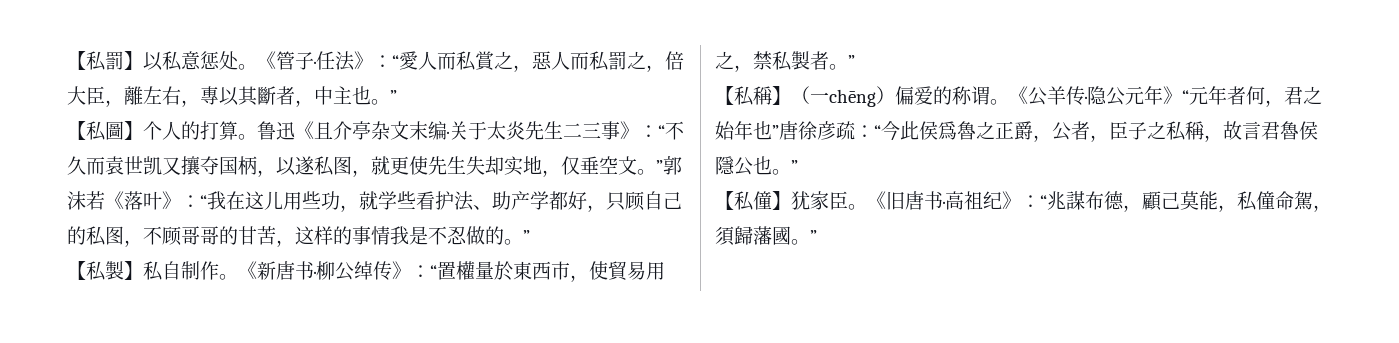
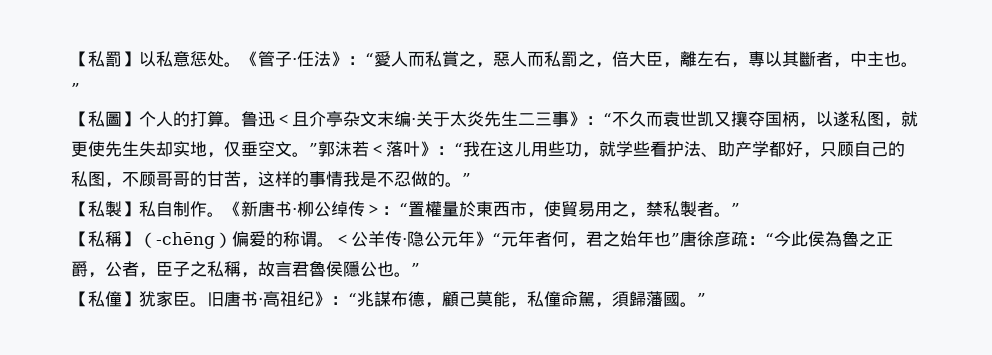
[295,121,314,139] 《 -> [275,114,292,125] ＜
[105,191,124,209] 《 -> [369,144,386,155] ＜
[392,261,411,279] 》 -> [365,204,382,215] ＞
[810,89,876,107] 一chēng -> [156,232,215,249] -chēng
[1009,86,1028,104] 《 -> [334,234,351,245] ＜
[938,121,957,140] 爲 -> [825,231,842,247] 為
[867,191,886,209] 《 -> (207, 304) none

